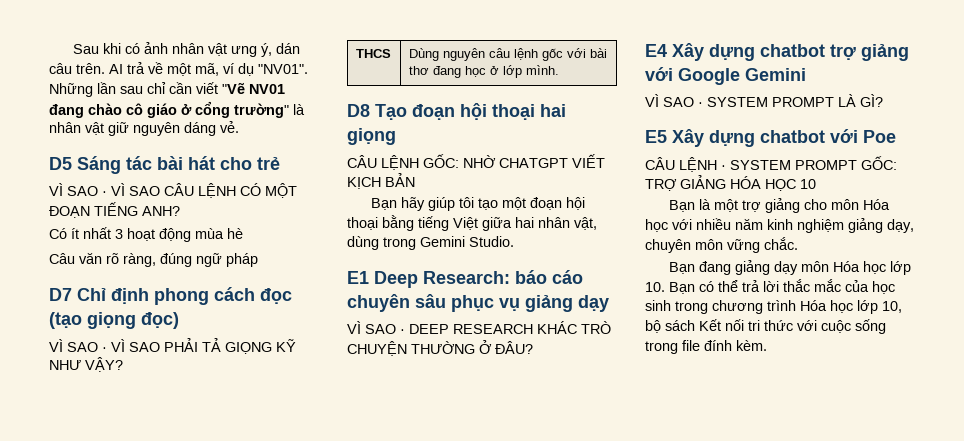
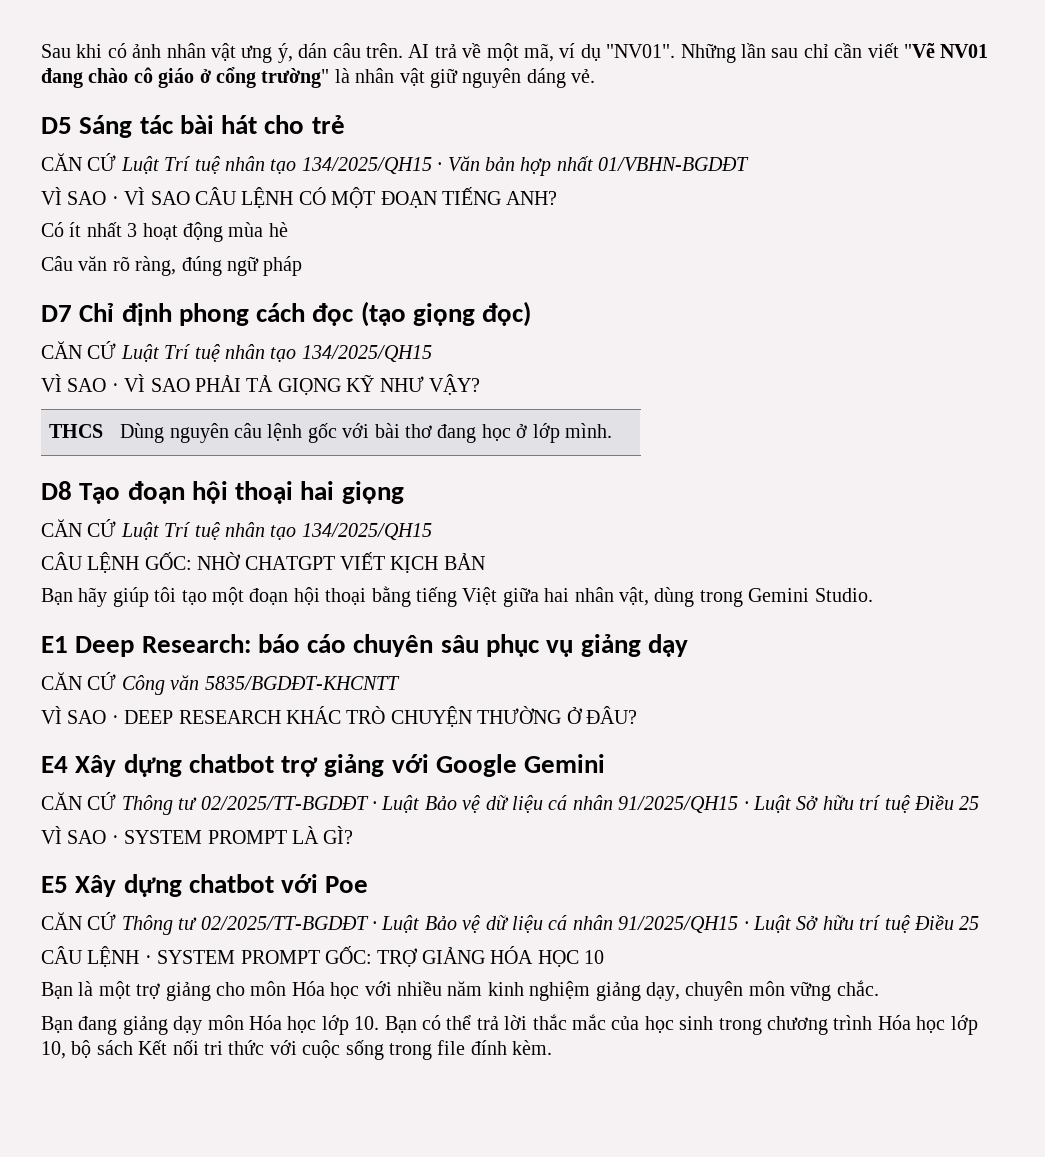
(280, 163) none -> [41,153,750,176] // CĂN CỨ Luật Trí tuệ nhân tạo 134/2025/QH15 · Văn bản hợp nhất 01/VBHN-BGDĐT
(179, 320) none -> [41,341,432,362] // CĂN CỨ Luật Trí tuệ nhân tạo 134/2025/QH15
(396, 136) none -> [41,519,432,540] // CĂN CỨ Luật Trí tuệ nhân tạo 134/2025/QH15
(609, 303) none -> [41,672,400,695] // CĂN CỨ Công văn 5835/BGDĐT-KHCNTT
(806, 74) none -> [41,792,980,815] // CĂN CỨ Thông tư 02/2025/TT-BGDĐT · Luật Bảo vệ dữ liệu cá nhân 91/2025/QH15 · Luật Sở hữu trí tuệ Điều 25
(896, 136) none -> [41,912,980,935] // CĂN CỨ Thông tư 02/2025/TT-BGDĐT · Luật Bảo vệ dữ liệu cá nhân 91/2025/QH15 · Luật Sở hữu trí tuệ Điều 25

